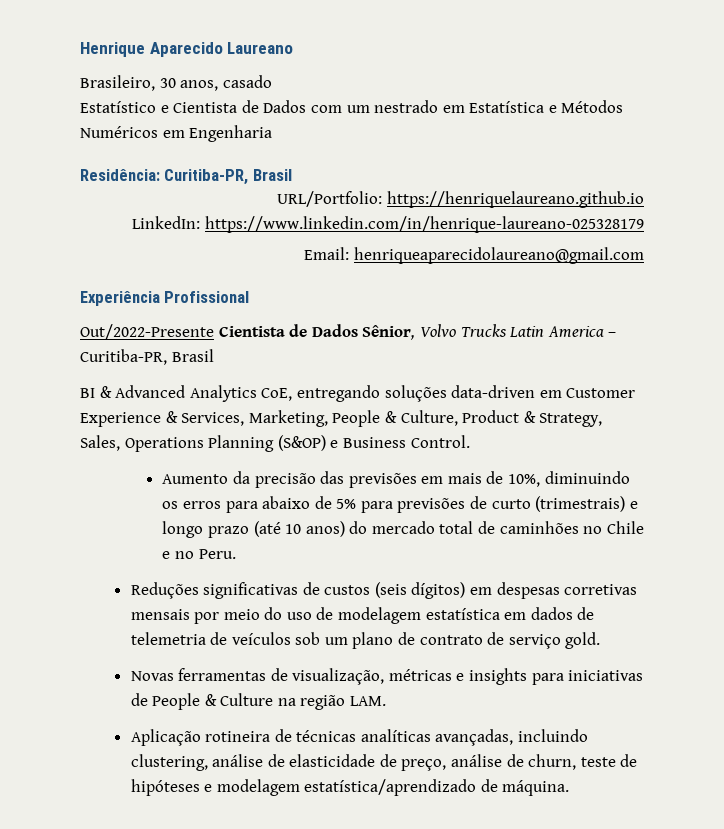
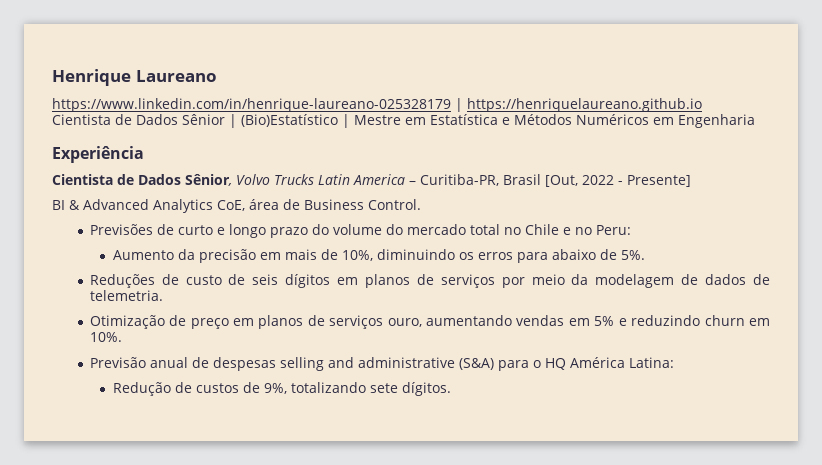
[149,42,223,57] Aparecido -> (131, 77) none
[80,75,272,91] [80,100,439,113] Brasileiro, 30 anos, casado // Estatístico e Cientista de Dados com um nestrado -> [52,98,702,112] [52,114,401,128] https://www.linkedin.com/in/henrique-laureano-025328179 | https://henriquelaureano.github.io // Cientista de Dados Sênior | (Bio)Estatístico | Mestre
[80,169,292,185] [277,191,644,208] [132,216,644,233] [304,247,644,264] [80,291,250,306] [80,324,214,340] Residência: Curitiba-PR, Brasil // URL/Portfolio: https://henriquelaureano.github.io // LinkedIn: https://www.linkedin.com/in/henrique-laureano-025328179 // Email: henriqueaparecidolaureano@gmail.com // Experiência Profissional // Out/2022-Presente -> [52,146,144,163] Experiência //
(214, 355) none -> [545,175,691,187] [Out, 2022 - Presente]
[296,385,636,402] [80,410,603,427] [80,435,470,452] entregando soluções data-driven em Customer Experience & Services, Marketing, People & Culture, Product & Strategy, Sales, Operations Planning (S&OP) e Business Control. -> [249,199,421,210] [89,224,631,238] área de Business Control. // Previsões de curto e longo prazo do volume do mercado total no Chile e no Peru:
[320,471,417,488] das previsões -> (256, 256) none
[336,496,638,513] [162,521,644,538] [162,549,236,559] [130,582,638,599] [130,607,595,624] [130,632,601,649] [130,668,644,685] [130,693,387,710] [130,729,589,746] [130,754,638,771] [130,779,570,796] 5% para previsões de curto (trimestrais) e longo prazo (até 10 anos) do mercado total de caminhões no Chile e no Peru. // Reduções significativas de custos (seis dígitos) em despesas corretivas mensais por meio do uso de modelagem estatística em dados de telemetria de veículos sob um plano de contrato de serviço gold. // Novas ferramentas de visualização, métricas e insights para iniciativas de People & Culture na região LAM. // Aplicação rotineira de técnicas analíticas avançadas, incluindo clustering, análise de elasticidade de preço, análise de churn, teste de hipóteses e modelagem estatística/aprendizado de máquina. -> [620,250,645,260] [89,274,771,288] [89,290,163,301] [89,315,770,329] [89,332,122,342] [89,357,674,371] [112,382,451,396] 5%. // Reduções de custo de seis dígitos em planos de serviços por meio da modelagem de dados de telemetria. // Otimização de preço em planos de serviços ouro, aumentando vendas em 5% e reduzindo churn em 10%. // Previsão anual de despesas selling and administrative (S&A) para o HQ América Latina: // Redução de custos de 9%, totalizando sete dígitos.

